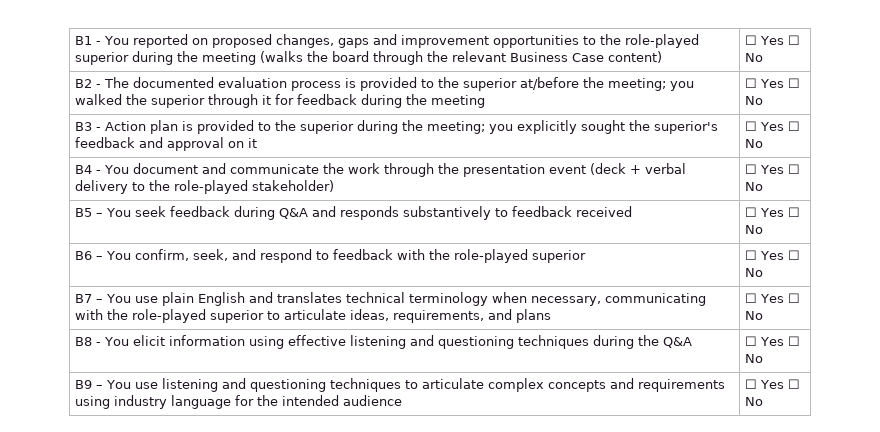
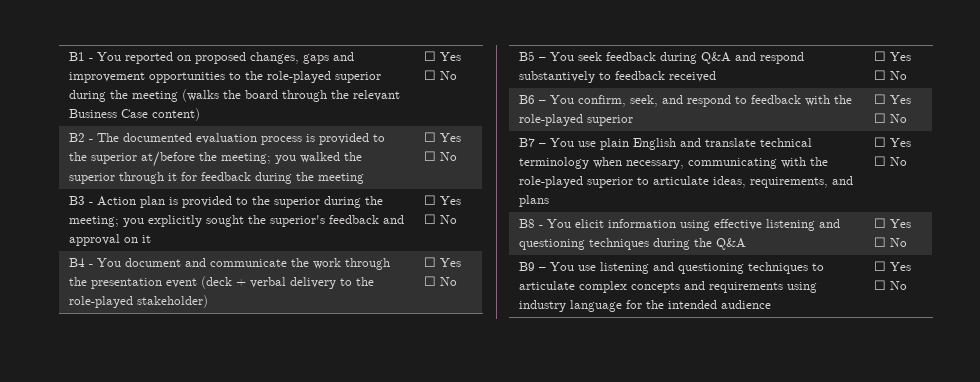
[340,206,400,220] responds -> [760,52,805,64] respond
[277,292,343,303] translates -> [705,138,757,147] translate

